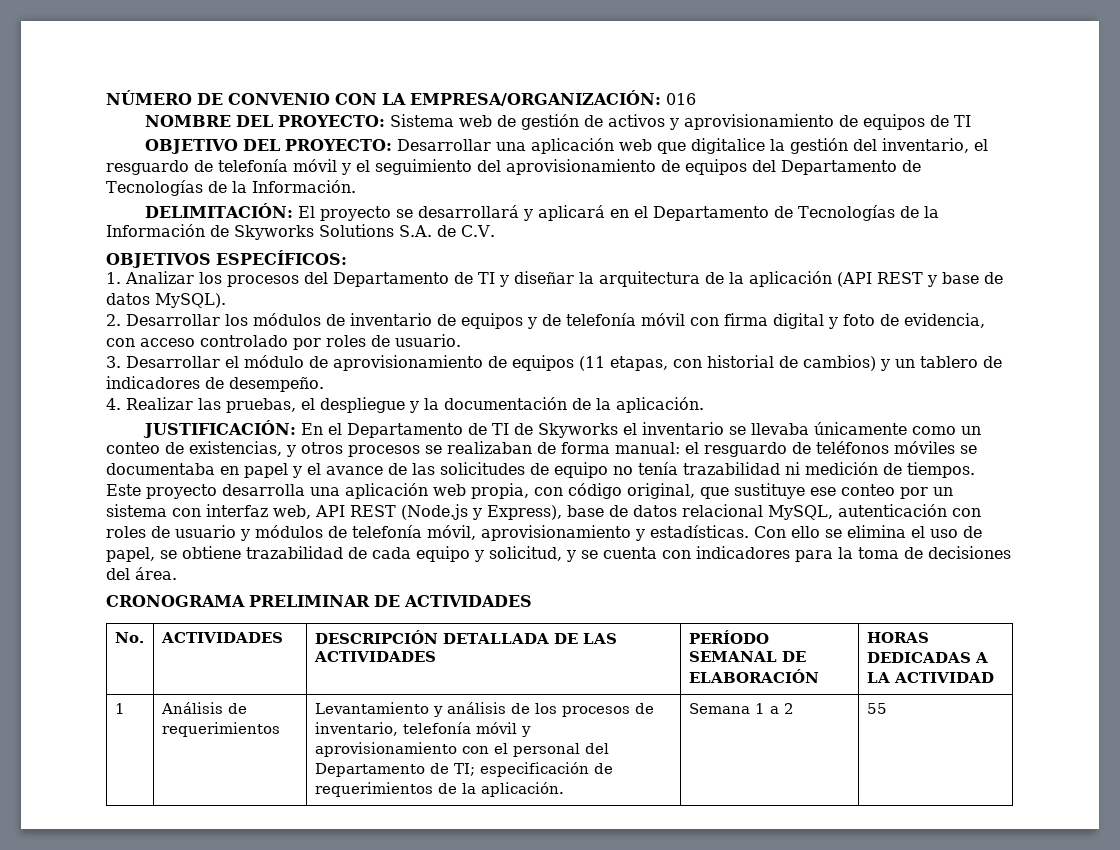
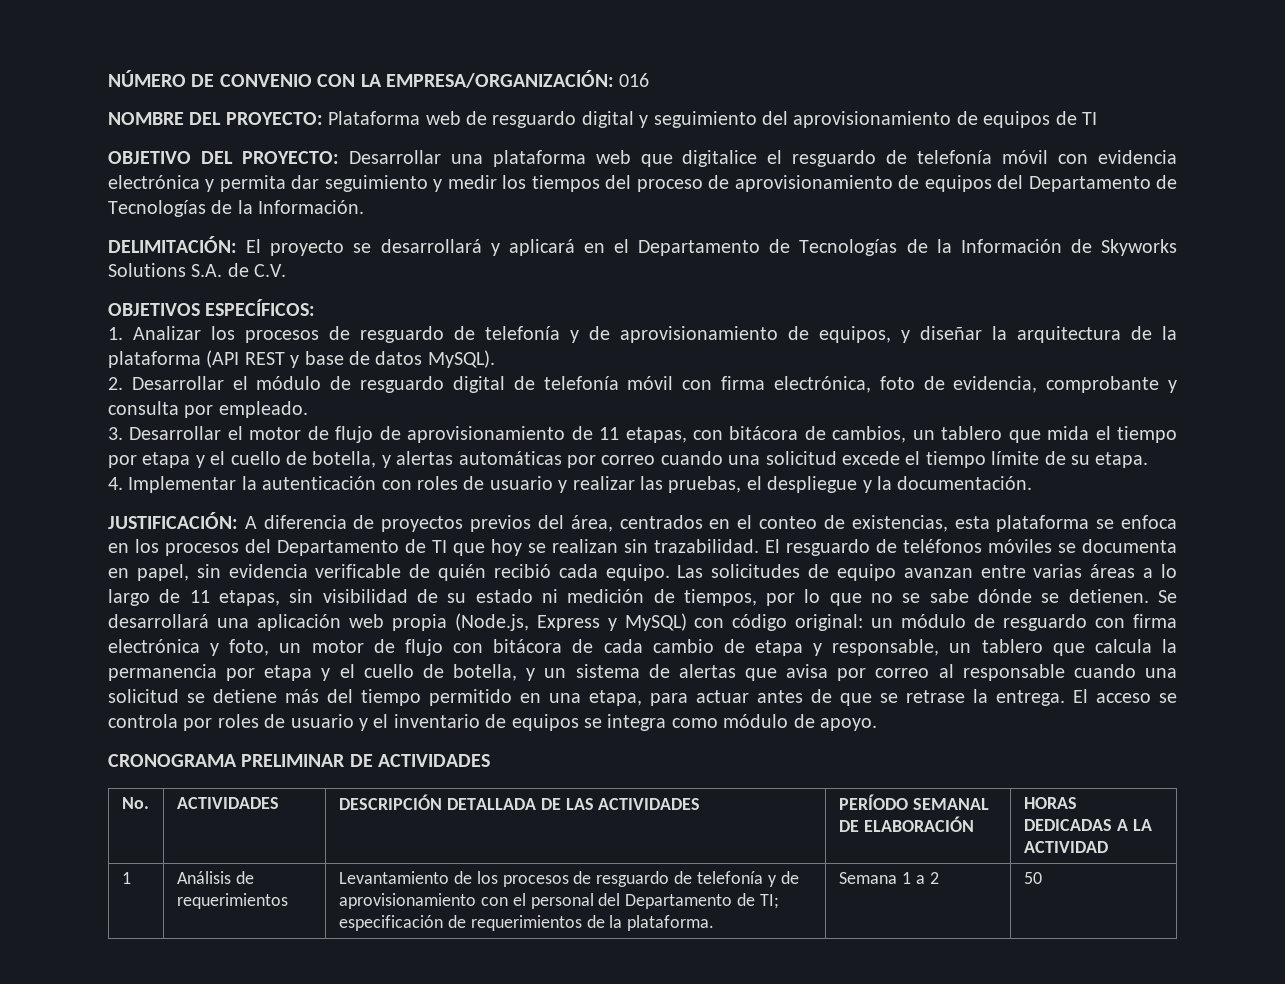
[390,114,455,127] Sistema -> [328,111,421,125] Plataforma
[521,114,680,130] gestión de activos y -> [492,111,788,128] resguardo digital y seguimiento del
[531,138,615,154] aplicación -> [492,150,586,167] plataforma
[770,138,970,154] la gestión del inventario, -> (758, 158) none
[341,159,501,175] y el seguimiento del -> [1058,150,1177,164] [108,175,730,192] con evidencia electrónica y permita dar seguimiento y medir los tiempos del proceso de
[304,272,495,287] del Departamento de TI -> [329,326,891,343] de resguardo de telefonía y de aprovisionamiento de equipos,
[749,271,832,287] aplicación -> [108,351,201,368] plataforma
[225,313,537,329] los módulos de inventario de equipos y -> [232,376,505,393] el módulo de resguardo digital
[773,313,838,329] digital y -> [773,376,871,393] electrónica,
[106,334,461,350] [106,355,1002,371] [106,376,324,392] [106,397,193,410] con acceso controlado por roles de usuario. // 3. Desarrollar el módulo de aprovisionamiento de equipos (11 etapas, con historial de cambios) y un tablero de indicadores de desempeño. // 4. Realizar -> [1046,376,1178,393] [108,401,308,418] [108,426,1178,443] [108,451,1149,468] [108,476,635,493] comprobante y consulta por empleado. // 3. Desarrollar el motor de flujo de aprovisionamiento de 11 etapas, con bitácora de cambios, un tablero que mida el tiempo por etapa y el cuello de botella, y alertas automáticas por correo cuando una solicitud excede el tiempo límite de su etapa. // 4. Implementar la autenticación con roles de usuario y realizar
[444,397,704,413] [143,420,982,438] [106,441,699,457] documentación de la aplicación. // JUSTIFICACIÓN: En el Departamento de TI de Skyworks el inventario se llevaba únicamente como un conteo de existencias, y otros procesos se realizaban de forma manual: el -> [897,476,1033,490] [108,512,1178,532] [108,539,780,556] documentación. // JUSTIFICACIÓN: A diferencia de proyectos previos del área, centrados en el conteo de existencias, esta plataforma se enfoca en los procesos del Departamento de TI que hoy se realizan sin trazabilidad. El
[106,462,975,478] [106,483,953,499] [106,504,981,520] [106,525,982,541] [106,546,1011,562] [106,567,177,580] documentaba en papel y el avance de las solicitudes de equipo no tenía trazabilidad ni medición de tiempos. Este proyecto desarrolla una aplicación web propia, con código original, que sustituye ese conteo por un sistema con interfaz web, API REST (Node.js y Express), base de datos relacional MySQL, autenticación con roles de usuario y módulos de telefonía móvil, aprovisionamiento y estadísticas. Con ello se elimina el uso de papel, se obtiene trazabilidad de cada equipo y solicitud, y se cuenta con indicadores para la toma de decisiones del área. -> [1082,539,1177,553] [108,564,1178,581] [108,589,1178,606] [108,613,1178,631] [108,639,1177,656] [108,664,1177,681] [108,689,1177,706] [108,714,877,731] documenta en papel, sin evidencia verificable de quién recibió cada equipo. Las solicitudes de equipo avanzan entre varias áreas a lo largo de 11 etapas, sin visibilidad de su estado ni medición de tiempos, por lo que no se sabe dónde se detienen. Se desarrollará una aplicación web propia (Node.js, Express y MySQL) con código original: un módulo de resguardo con firma electrónica y foto, un motor de flujo con bitácora de cada cambio de etapa y responsable, un tablero que calcula la permanencia por etapa y el cuello de botella, y un sistema de alertas que avisa por correo al responsable cuando una solicitud se detiene más del tiempo permitido en una etapa, para actuar antes de que se retrase la entrega. El acceso se controla por roles de usuario y el inventario de equipos se integra como módulo de apoyo.
[432,702,506,717] y análisis -> (449, 877) none
[314,722,531,737] inventario, telefonía móvil y -> [596,871,799,887] resguardo de telefonía y de
[480,782,564,797] aplicación. -> [627,915,715,931] plataforma.
[866,703,887,714] 55 -> [1023,872,1042,884] 50

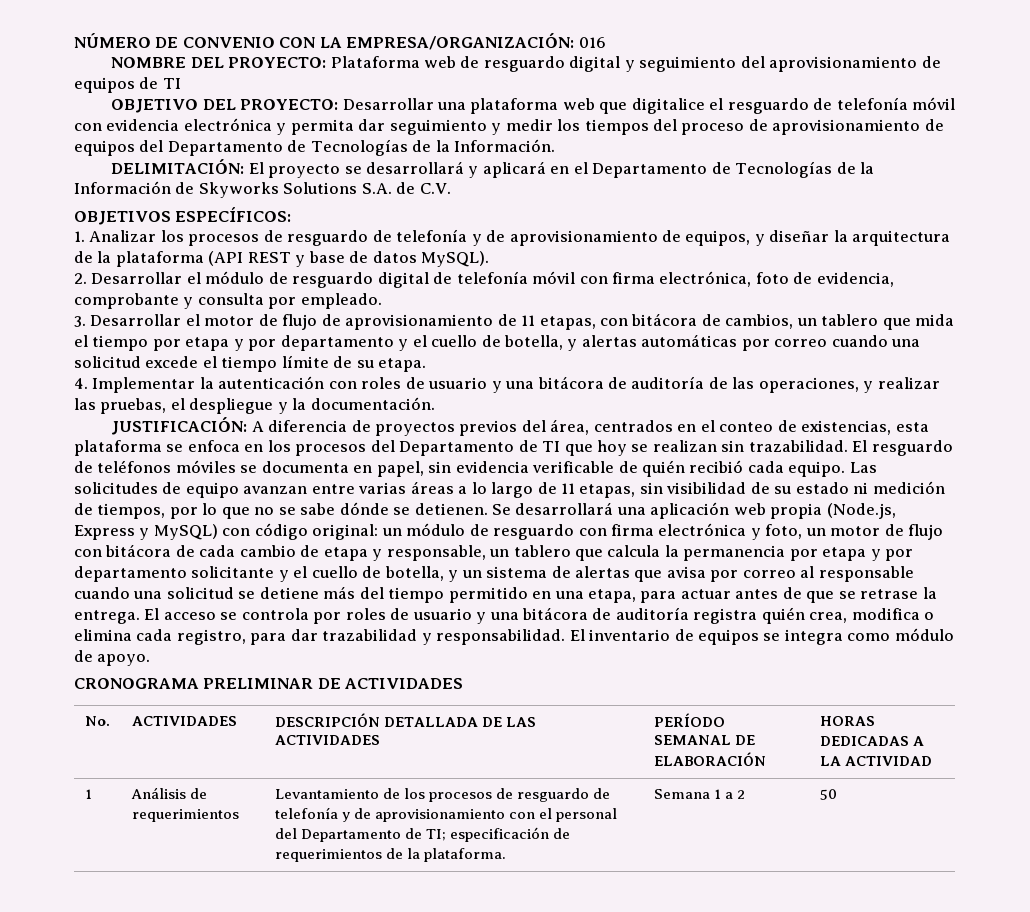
(205, 461) none -> [248,335,409,351] por departamento y
(568, 486) none -> [505,376,874,393] una bitácora de auditoría de las operaciones, y
(331, 674) none -> [885,549,914,561] [74,566,289,582] por departamento solicitante y
[373,714,389,728] el -> [489,607,935,624] [74,629,585,645] una bitácora de auditoría registra quién crea, modifica o elimina cada registro, para dar trazabilidad y responsabilidad. El

